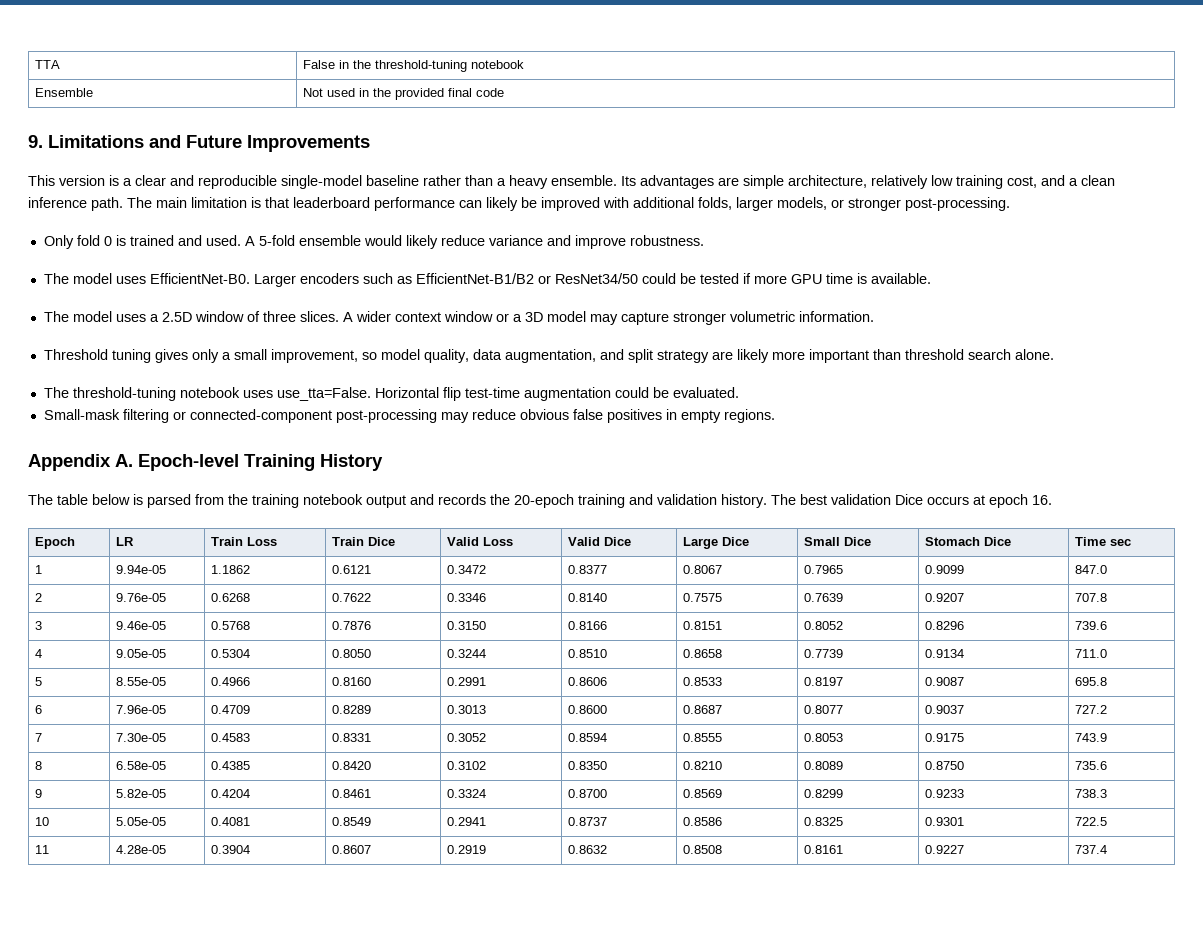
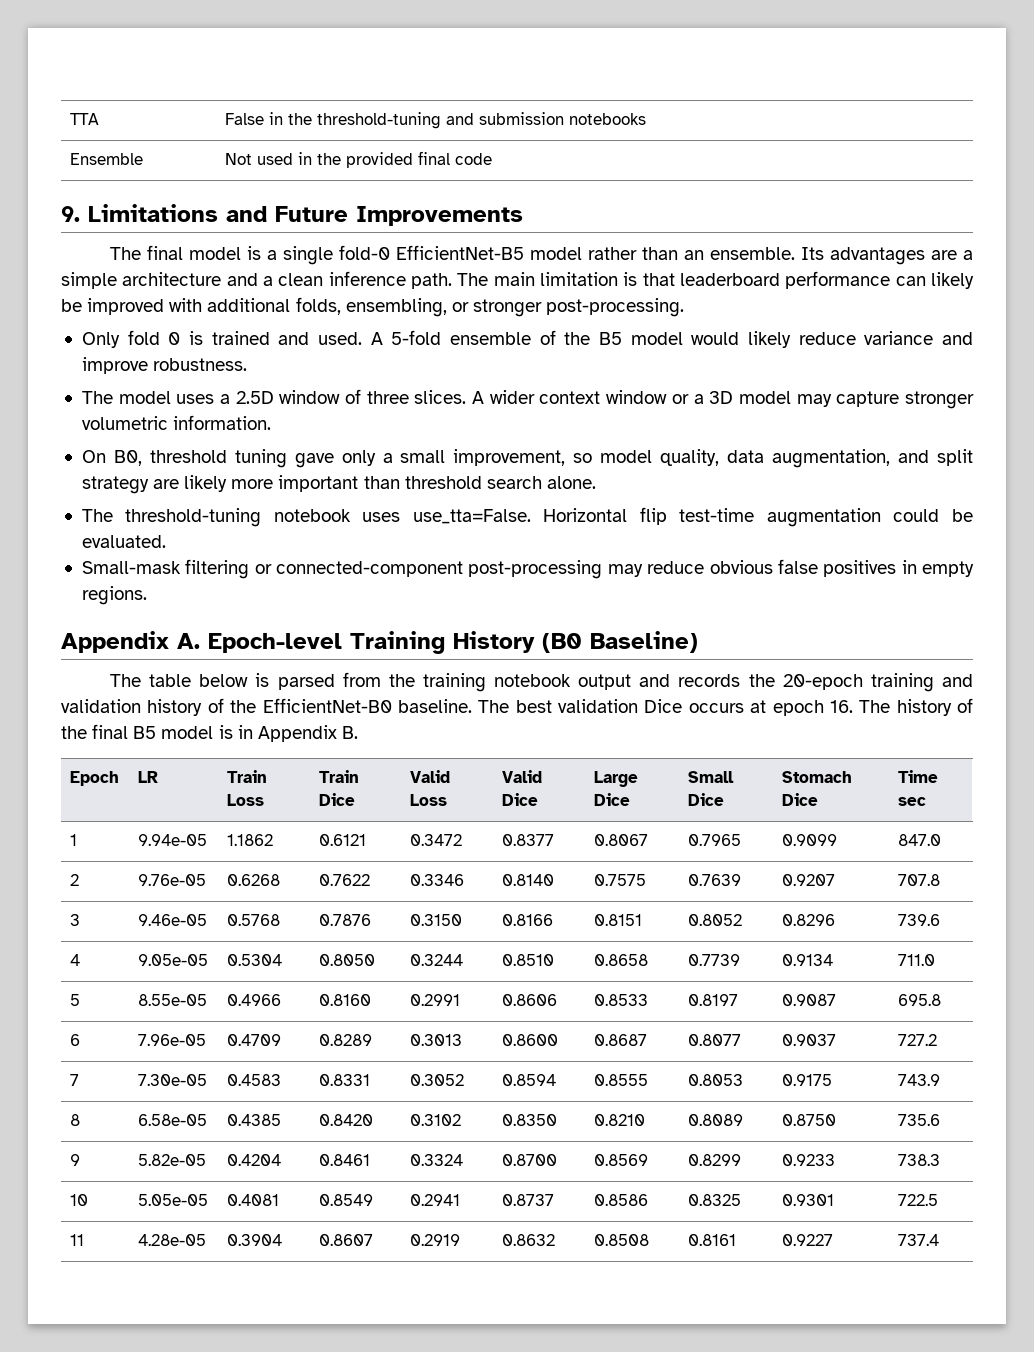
[470,60,524,69] notebook -> [446,112,647,125] and submission notebooks
[28,175,1037,189] This version is a clear and reproducible single-model baseline rather than a heavy ensemble. Its advantages are simple architecture, relatively low training cost, -> [110,245,973,265] [61,272,222,289] The final model is a single fold-0 EfficientNet-B5 model rather than an ensemble. Its advantages are a simple architecture
[736,197,827,211] larger models, -> [345,298,447,317] ensembling,
(361, 240) none -> [539,330,683,345] of the B5 model
[43,273,931,287] // The model uses EfficientNet-B0. Larger encoders such as EfficientNet-B1/B2 or ResNet34/50 could be tested if more GPU time is available. -> (248, 364) none
[43,349,188,363] Threshold tuning gives -> [81,449,334,468] On B0, threshold tuning gave
(383, 462) none -> [542,631,698,653] (B0 Baseline)
[721,494,767,508] history. -> [147,698,472,716] history of the EfficientNet-B0 baseline.
(1052, 500) none -> [859,698,973,716] [61,724,358,742] The history of the final B5 model is in Appendix B.

